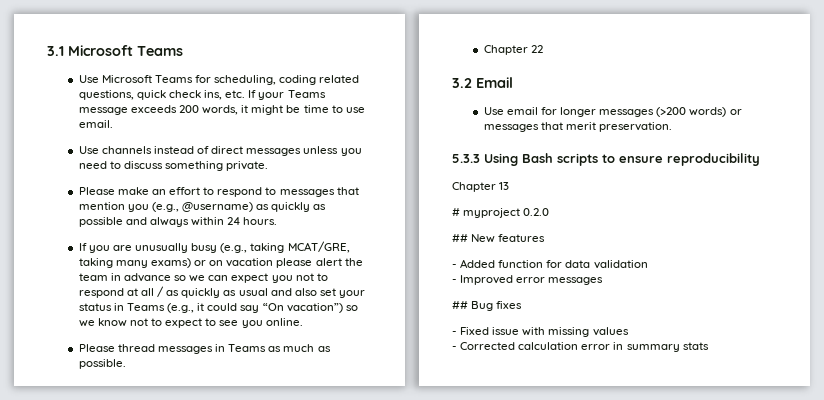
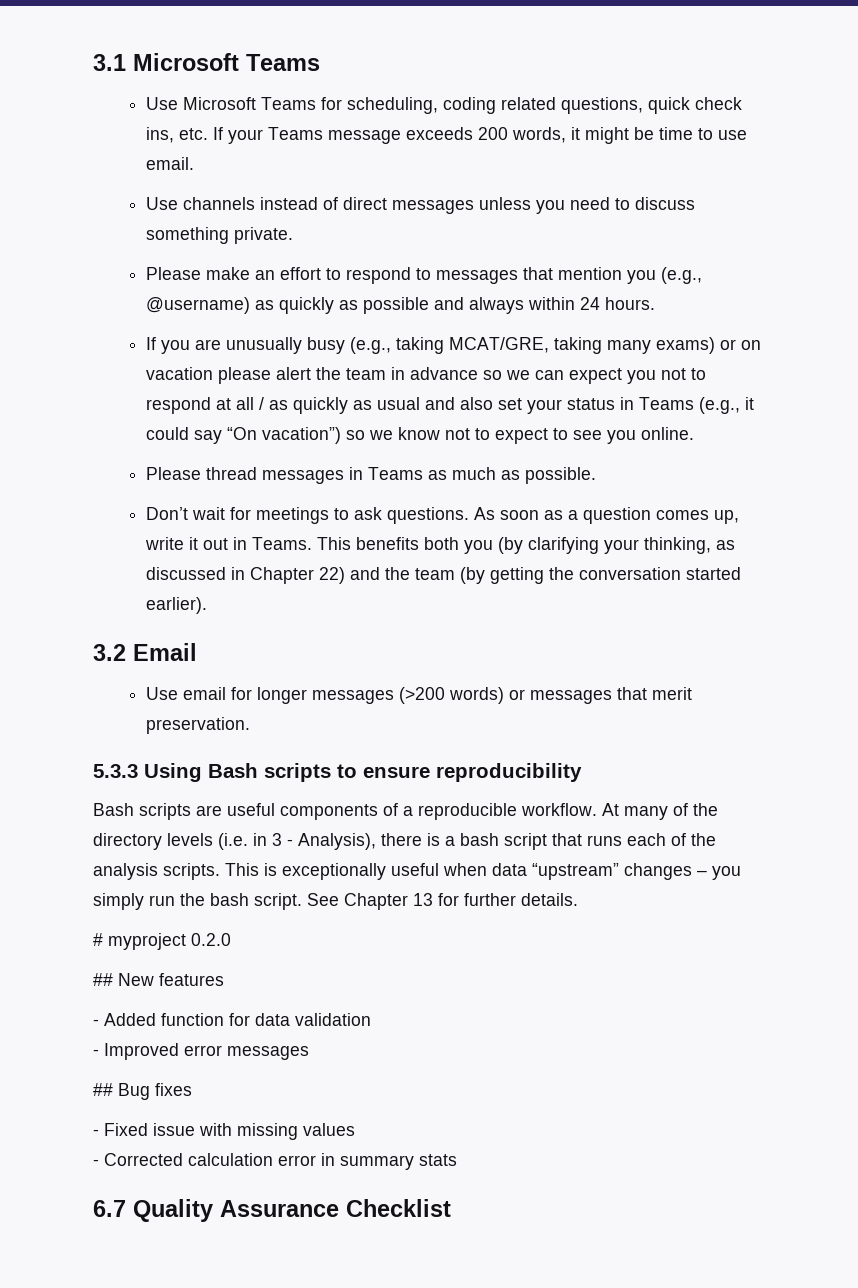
[483,45,543,55] Chapter 22 -> [146,507,740,524] [145,537,736,554] [146,567,742,584] [146,597,208,614] Don’t wait for meetings to ask questions. As soon as a question comes up, write it out in Teams. This benefits both you (by clarifying your thinking, as discussed in Chapter 22) and the team (by getting the conversation started earlier).
(760, 159) none -> [93,803,718,820] [93,833,716,850] [93,863,741,880] [93,893,339,910] Bash scripts are useful components of a reproducible workflow. At many of the directory levels (i.e. in 3 - Analysis), there is a bash script that runs each of the analysis scripts. This is exceptionally useful when data “upstream” changes – you simply run the bash script. See
(510, 186) none -> [438,893,578,906] for further details.
(709, 346) none -> [93,1199,451,1222] // 6.7 Quality Assurance Checklist

